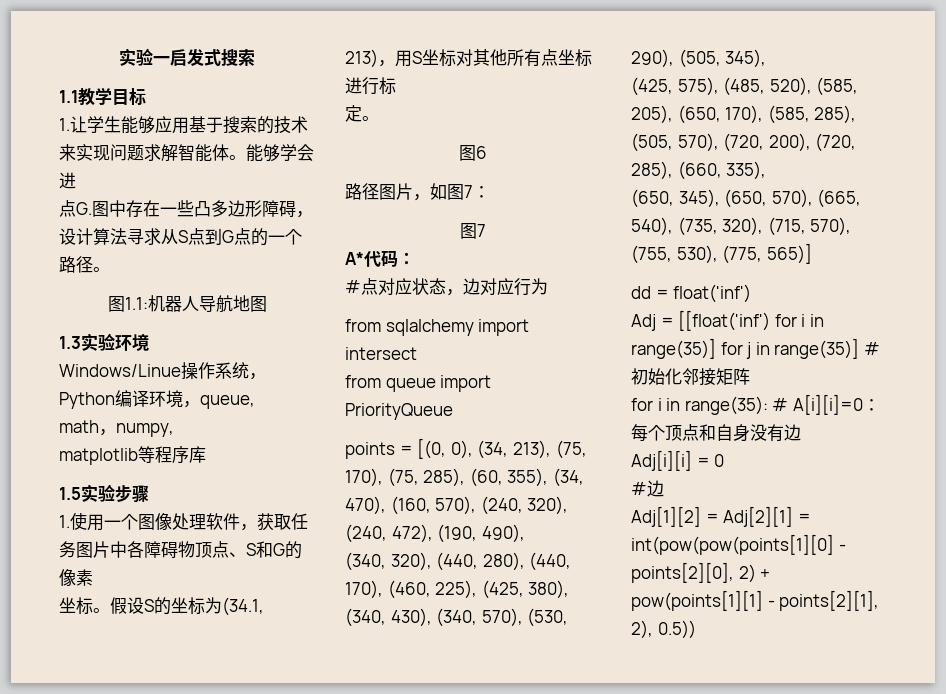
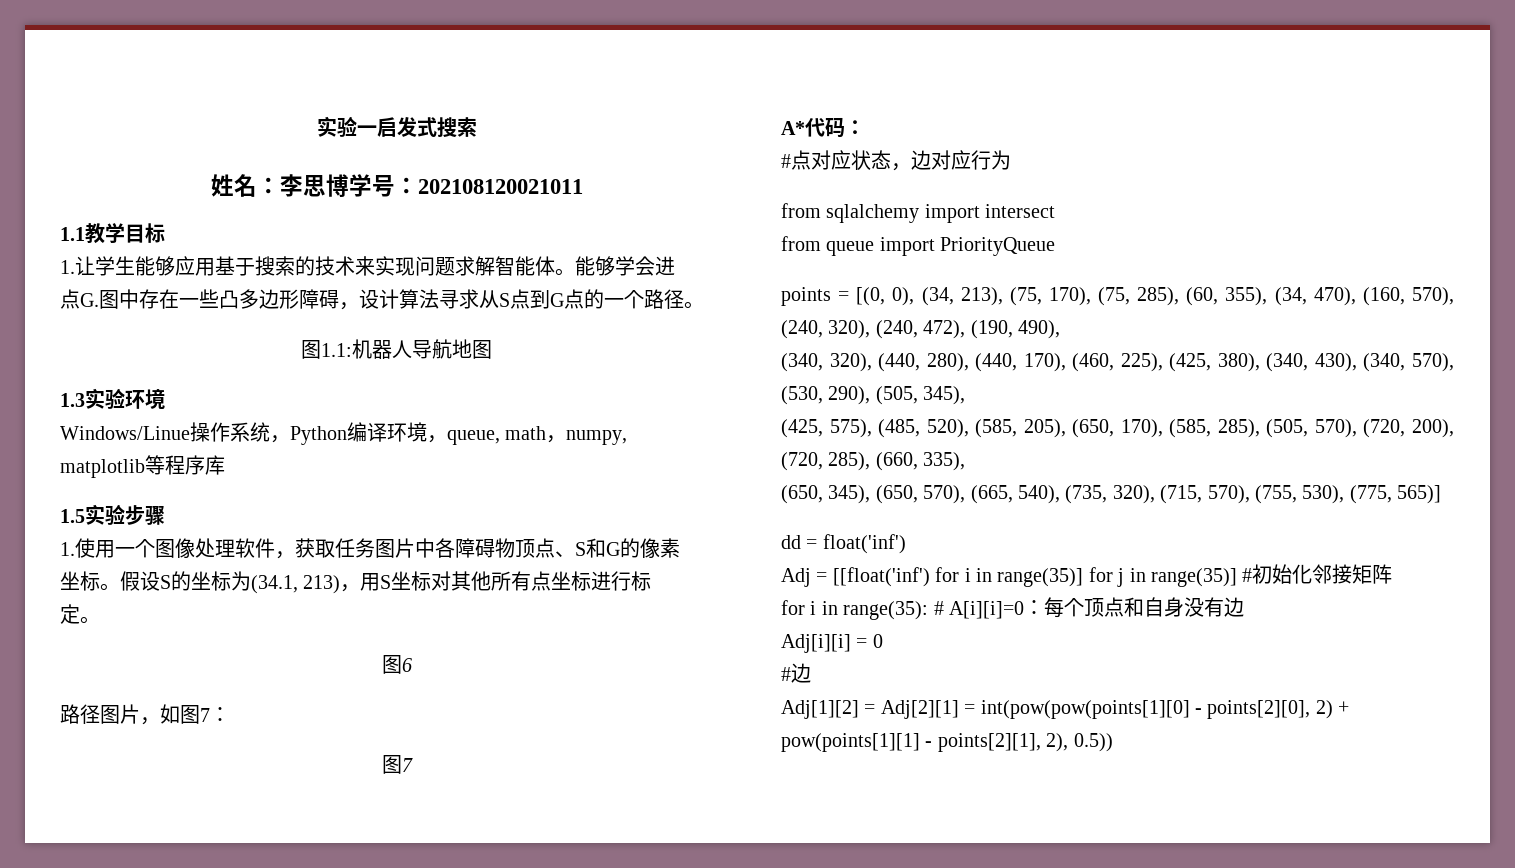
(255, 57) none -> [210,174,583,197] // 姓名：李思博学号：202108120021011

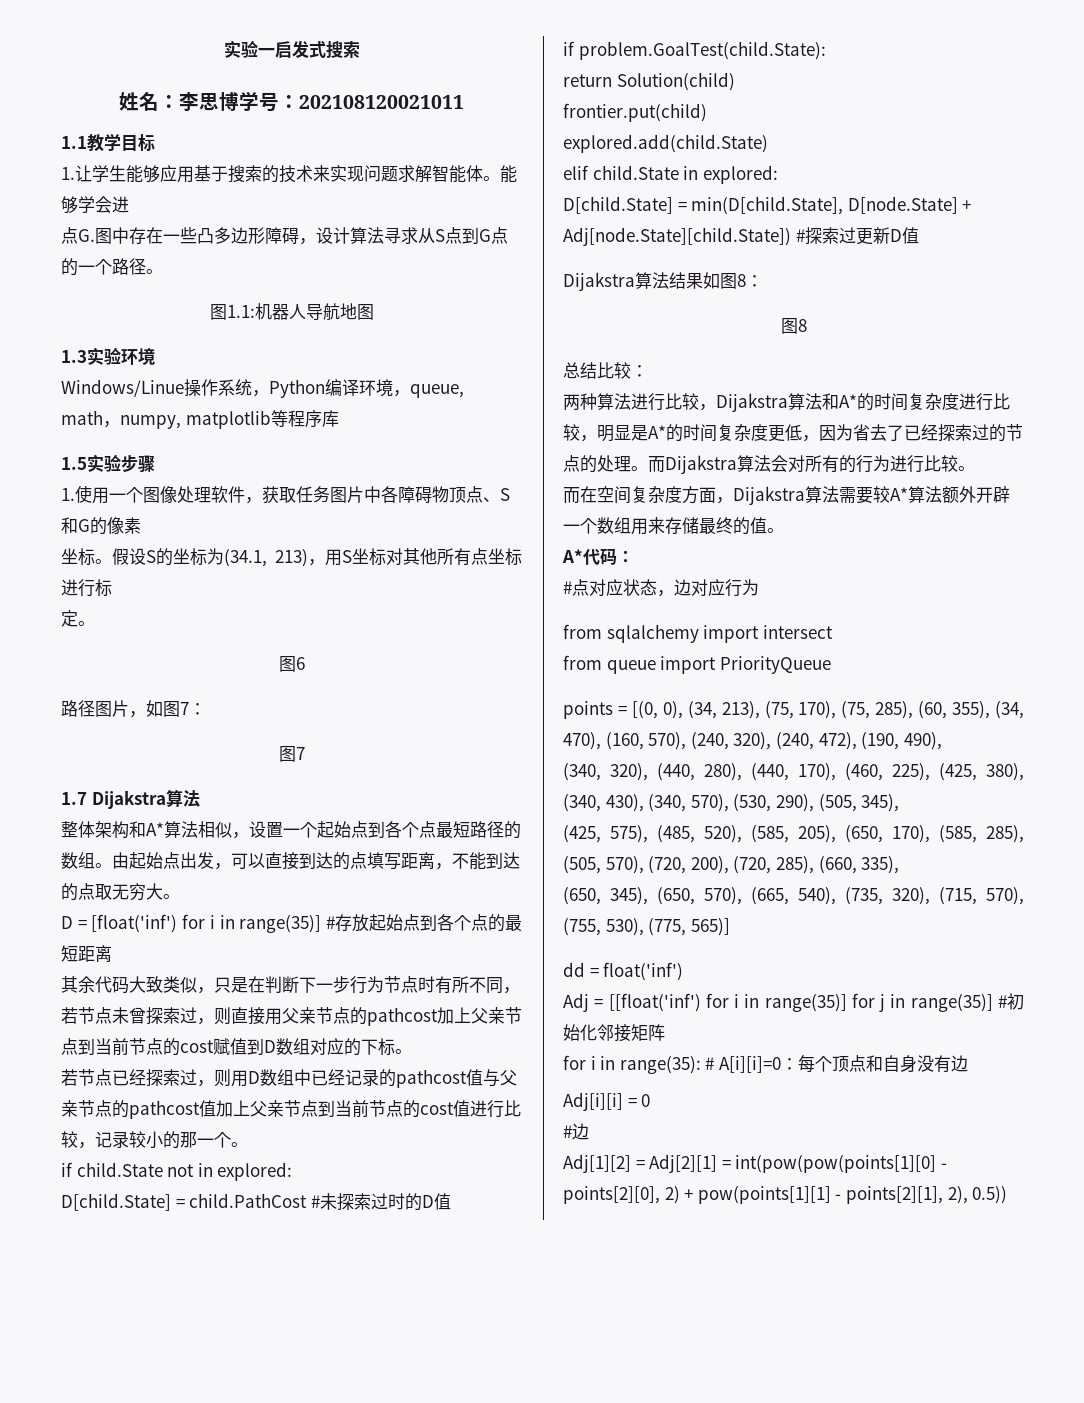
(628, 437) // -> (181, 422) none
(413, 765) none -> [61,789,200,809] [61,821,521,839] [61,852,520,870] [61,883,180,901] [61,914,522,933] [61,945,112,962] [61,976,520,994] [61,1007,522,1026] [61,1038,412,1056] [61,1069,517,1088] [61,1100,521,1119] [61,1131,248,1149] [61,1162,293,1181] [61,1193,451,1211] [563,41,826,60] [563,72,735,91] [563,103,707,122] [563,134,768,153] [563,165,778,184] [563,196,972,215] [563,227,919,246] [563,272,763,291] [780,318,807,334] [563,362,648,379] [563,393,1010,412] [563,424,1023,442] [563,455,975,474] [563,486,1010,505] [563,517,784,535] // 1.7 Dijakstra算法 // 整体架构和A*算法相似，设置一个起始点到各个点最短路径的数组。由起始点出发，可以直接到达的点填写距离，不能到达的点取无穷大。 // D = [float('inf') for i in range(35)] #存放起始点到各个点的最短距离 // 其余代码大致类似，只是在判断下一步行为节点时有所不同，若节点未曾探索过，则直接用父亲节点的pathcost加上父亲节点到当前节点的cost赋值到D数组对应的下标。 // 若节点已经探索过，则用D数组中已经记录的pathcost值与父亲节点的pathcost值加上父亲节点到当前节点的cost值进行比较，记录较小的那一个。 // if child.State not in explored: // D[child.State] = child.PathCost #未探索过时的D值 // if problem.GoalTest(child.State): // return Solution(child) // frontier.put(child) // explored.add(child.State) // elif child.State in explored: // D[child.State] = min(D[child.State], D[node.State] + Adj[node.State][child.State]) #探索过更新D值 // Dijakstra算法结果如图8： // 图8 // 总结比较： // 两种算法进行比较，Dijakstra算法和A*的时间复杂度进行比较，明显是A*的时间复杂度更低，因为省去了已经探索过的节点的处理。而Dijakstra算法会对所有的行为进行比较。 // 而在空间复杂度方面，Dijakstra算法需要较A*算法额外开辟一个数组用来存储最终的值。

